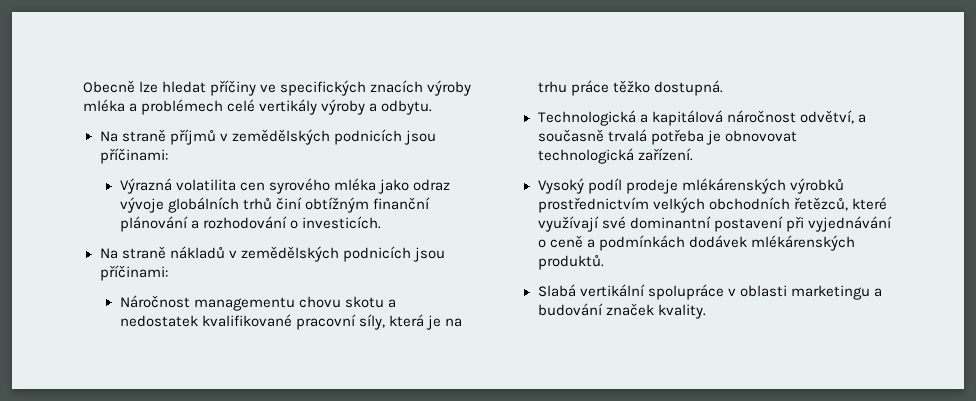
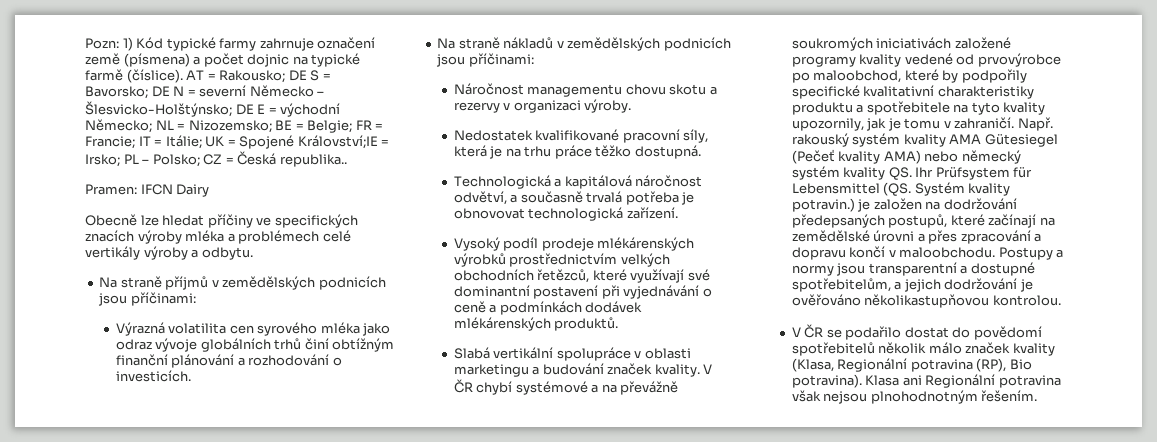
(83, 86) none -> [85,37,376,51] [85,53,361,67] [85,69,331,83] [85,85,325,99] [85,101,341,117] [85,119,384,133] [85,135,390,149] [85,151,347,167] [85,184,210,197] Pozn: 1) Kód typické farmy zahrnuje označení země (písmena) a počet dojnic na typické farmě (číslice). AT = Rakousko; DE S = Bavorsko; DE N = severní Německo – Šlesvicko-Holštýnsko; DE E = východní Německo; NL = Nizozemsko; BE = Belgie; FR = Francie; IT = Itálie; UK = Spojené Království;IE = Irsko; PL – Polsko; CZ = Česká republika.. // Pramen: IFCN Dairy //
[119,315,198,327] nedostatek -> [453,99,632,113] [453,130,533,141] rezervy v organizaci výroby. // Nedostatek
(706, 311) none -> [703,364,713,374] [453,379,679,395] [791,37,1011,51] [791,53,1061,67] [791,69,1027,83] [791,85,1034,99] [791,101,1046,115] [791,117,1053,131] [791,133,1058,147] [791,149,1021,164] [791,166,1033,180] [791,182,1011,196] [791,198,1017,212] [791,214,1055,228] [791,230,1042,244] [791,246,1064,260] [791,262,1035,276] [791,278,1033,292] [791,294,1061,308] [791,324,1042,340] [791,342,1055,356] [791,358,1032,372] [791,374,1061,388] [791,390,1038,404] V ČR chybí systémové a na převážně soukromých iniciativách založené programy kvality vedené od prvovýrobce po maloobchod, které by podpořily specifické kvalitativní charakteristiky produktu a spotřebitele na tyto kvality upozornily, jak je tomu v zahraničí. Např. rakouský systém kvality AMA Gütesiegel (Pečeť kvality AMA) nebo německý systém kvality QS. Ihr Prüfsystem für Lebensmittel (QS. Systém kvality potravin.) je založen na dodržování předepsaných postupů, které začínají na zemědělské úrovni a přes zpracování a dopravu končí v maloobchodu. Postupy a normy jsou transparentní a dostupné spotřebitelům, a jejich dodržování je ověřováno několikastupňovou kontrolou. // V ČR se podařilo dostat do povědomí spotřebitelů několik málo značek kvality (Klasa, Regionální potravina (RP), Bio potravina). Klasa ani Regionální potravina však nejsou plnohodnotným řešením.

